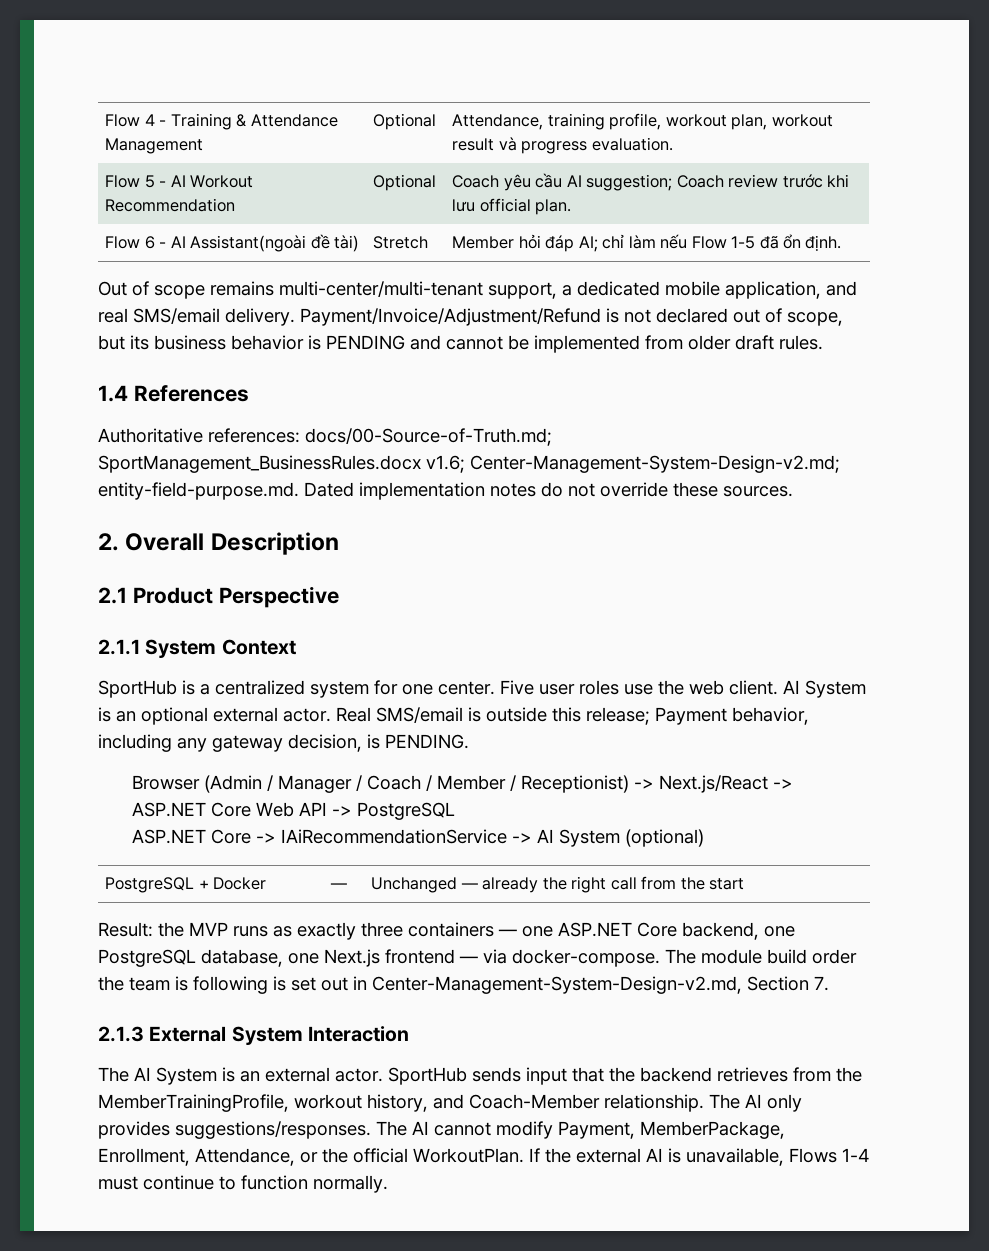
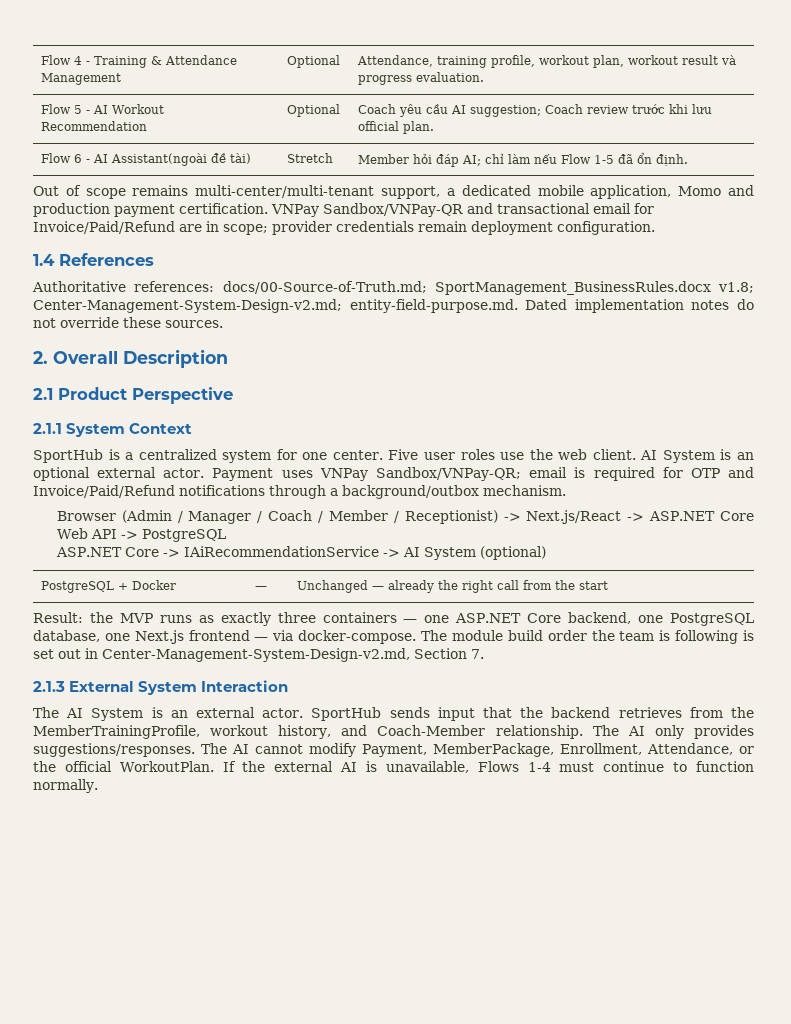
[826,281,857,296] [98,308,843,326] [98,335,823,353] and real SMS/email delivery. Payment/Invoice/Adjustment/Refund is not declared out of scope, but its business behavior is PENDING and cannot be implemented from older draft rules. -> [678,185,755,196] [33,203,654,217] [33,221,655,235] Momo and production payment certification. VNPay Sandbox/VNPay-QR and transactional email for Invoice/Paid/Refund are in scope; provider credentials remain deployment configuration.
[426,455,465,473] v1.6; -> [718,282,754,293] v1.8;
[336,707,809,725] [98,734,469,752] Real SMS/email is outside this release; Payment behavior, including any gateway decision, is PENDING. -> [212,467,754,481] [33,485,566,499] Payment uses VNPay Sandbox/VNPay-QR; email is required for OTP and Invoice/Paid/Refund notifications through a background/outbox mechanism.

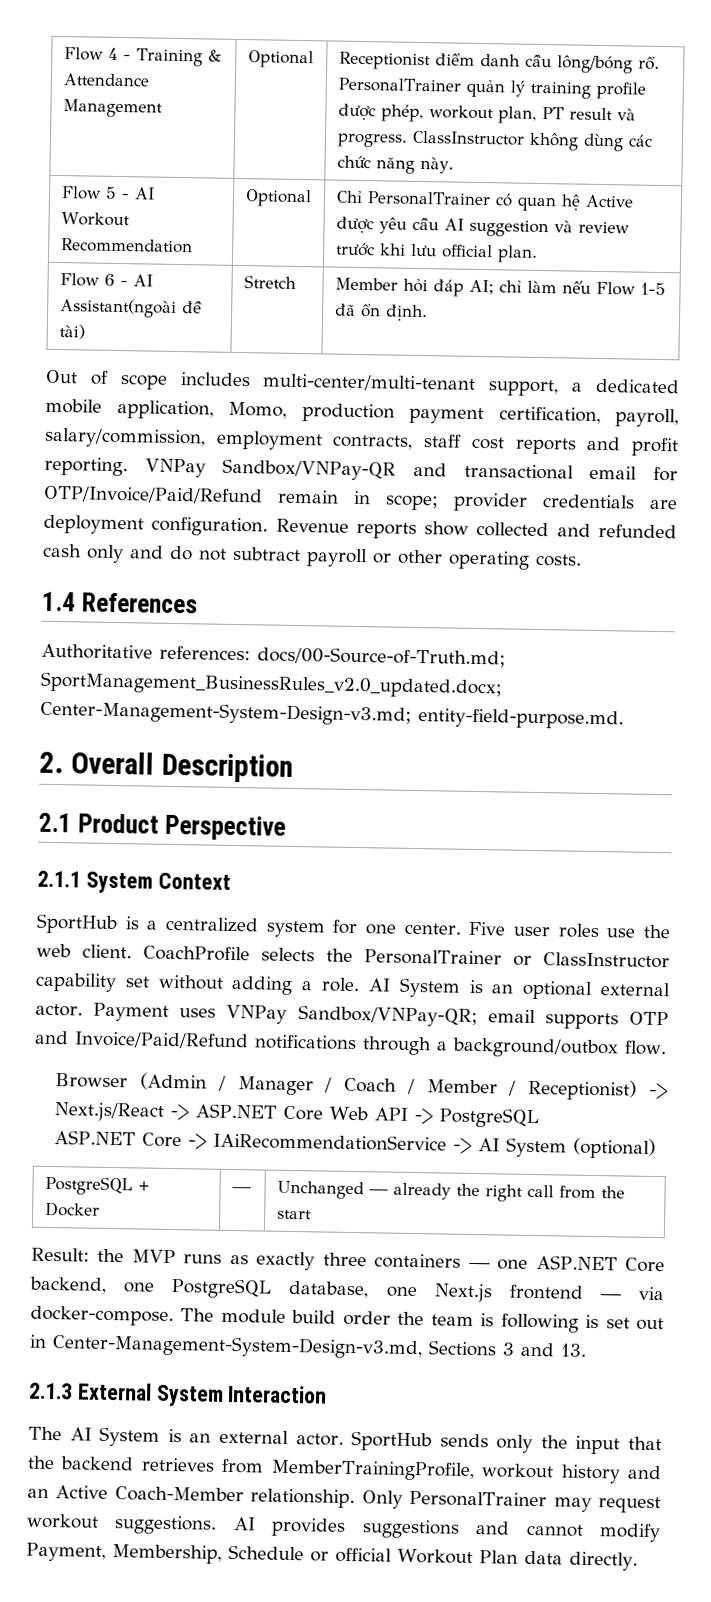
[357,55,536,68] Attendance, training profile, -> [338,51,660,74] [337,77,646,100] [337,103,424,123] Receptionist điểm danh cầu lông/bóng rổ. PersonalTrainer quản lý training profile được phép,
[628,55,679,65] workout -> [541,106,564,120] PT
[358,72,485,85] progress evaluation. -> [336,130,653,152] [336,155,454,174] progress. ClassInstructor không dùng các chức năng này.
[358,104,397,114] Coach -> [335,190,634,212] [335,216,374,234] Chỉ PersonalTrainer có quan hệ Active được
[470,104,584,117] suggestion; Coach -> [468,219,573,238] suggestion và
[132,185,189,196] remains -> [179,372,251,387] includes
[678,185,755,196] [33,203,268,217] Momo and production payment certification. -> [228,401,679,428] [44,427,679,457] [44,456,128,477] Momo, production payment certification, payroll, salary/commission, employment contracts, staff cost reports and profit reporting.
[33,221,202,234] Invoice/Paid/Refund are -> [43,485,339,505] OTP/Invoice/Paid/Refund remain
[418,221,467,232] remain -> [649,499,678,510] are
(655, 228) none -> [275,518,677,539] [43,543,582,570] Revenue reports show collected and refunded cash only and do not subtract payroll or other operating costs.
[434,281,754,295] [33,299,755,313] [33,317,223,328] SportManagement_BusinessRules.docx v1.8; Center-Management-System-Design-v2.md; entity-field-purpose.md. Dated implementation notes do not override these sources. -> [40,671,503,699] [40,700,624,730] SportManagement_BusinessRules_v2.0_updated.docx; Center-Management-System-Design-v3.md; entity-field-purpose.md.
(636, 454) none -> [143,945,671,969] [35,972,361,995] CoachProfile selects the PersonalTrainer or ClassInstructor capability set without adding a role.
[574,467,683,481] is required for -> [544,1012,619,1030] supports
[483,485,566,496] mechanism. -> [624,1040,667,1056] flow.
[102,648,484,662] Center-Management-System-Design-v2.md, Section 7. -> [52,1334,587,1360] Center-Management-System-Design-v3.md, Sections 3 and 13.
(430, 712) none -> [496,1434,568,1454] only the
[731,707,754,718] the -> (265, 1466) none
[278,725,754,739] [33,743,754,757] [33,761,755,773] [33,779,98,793] history, and Coach-Member relationship. The AI only provides suggestions/responses. The AI cannot modify Payment, MemberPackage, Enrollment, Attendance, or the official WorkoutPlan. If the external AI is unavailable, Flows 1-4 must continue to function normally. -> [560,1464,662,1484] [27,1485,661,1514] [26,1513,662,1543] [26,1542,638,1571] history and an Active Coach-Member relationship. Only PersonalTrainer may request workout suggestions. AI provides suggestions and cannot modify Payment, Membership, Schedule or official Workout Plan data directly.

